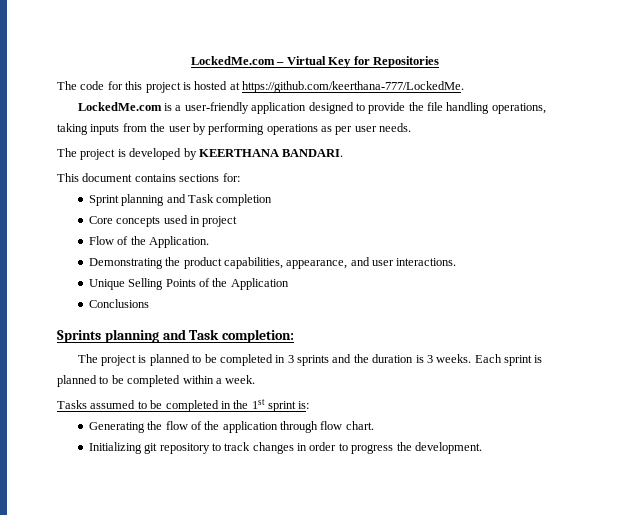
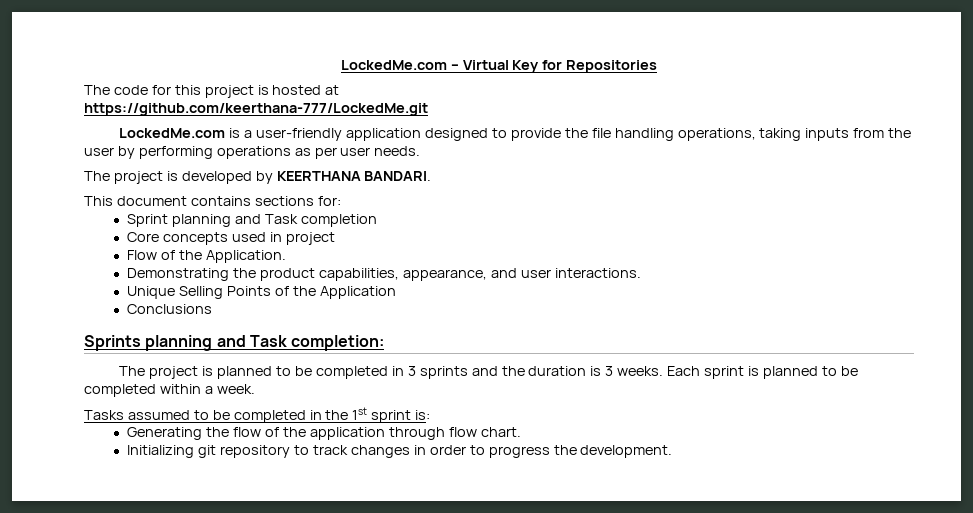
[242,81,464,93] https://github.com/keerthana-777/LockedMe. -> [84,103,428,116] // https://github.com/keerthana-777/LockedMe.git

